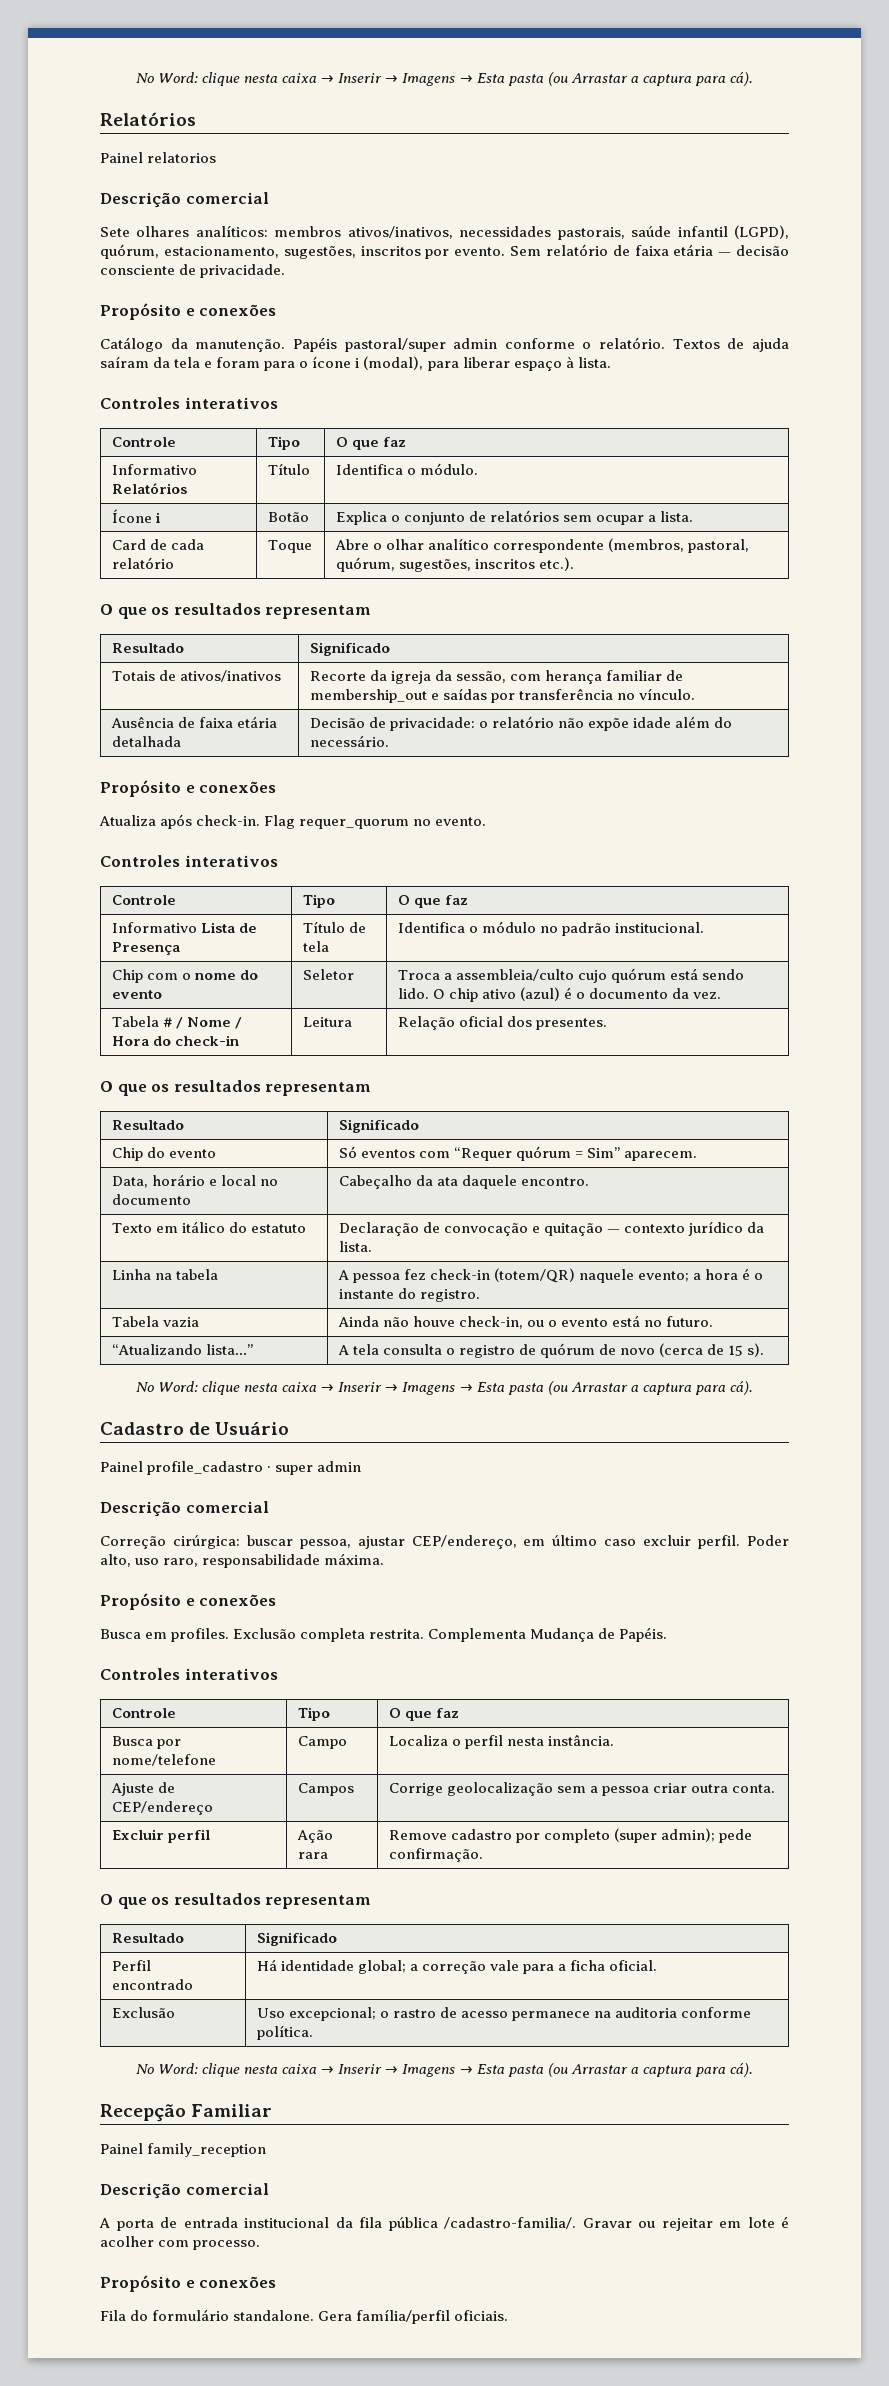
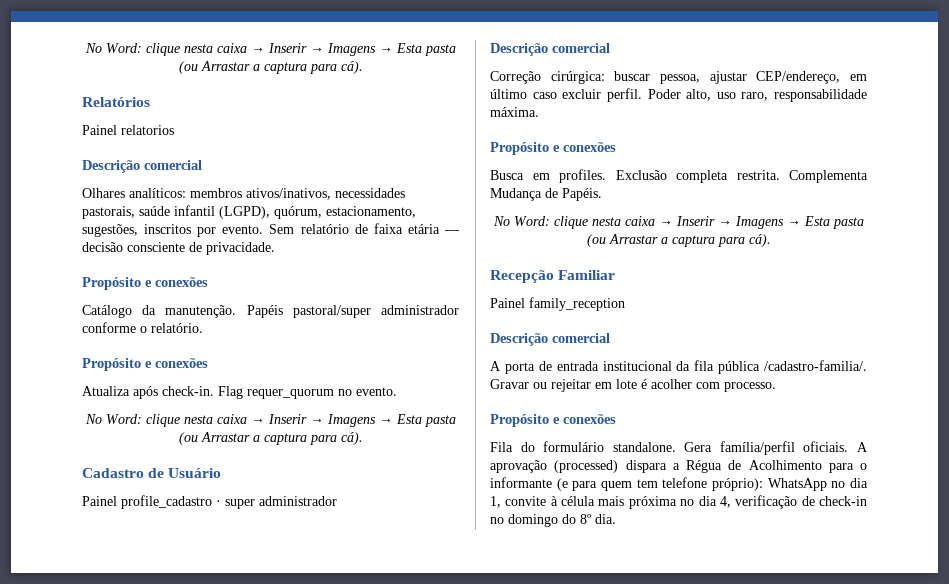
[100,226,190,237] Sete olhares -> [82,188,125,198] Olhares
[453,338,498,349] admin -> [380,305,459,315] administrador
[672,338,790,352] [100,356,611,371] [100,397,278,409] [111,437,176,447] [267,436,300,450] [335,437,406,450] [111,464,197,475] [111,483,187,494] [267,463,310,475] [335,463,478,475] [111,509,161,523] [267,512,309,522] [335,510,694,525] [111,539,204,550] [111,557,174,569] [267,540,312,553] [334,538,750,553] [335,557,574,572] [100,603,372,619] [111,643,184,653] [309,642,390,656] [111,670,281,682] [309,670,684,684] [309,688,696,703] [110,716,277,728] [111,736,181,747] [309,716,733,731] [309,735,389,747] Textos de ajuda saíram da tela e foram para o ícone i (modal), para liberar espaço à lista. // Controles interativos // Controle | Tipo | O que faz // Informativo Relatórios | Título | Identifica o módulo. // Ícone i | Botão | Explica o conjunto de relatórios sem ocupar a lista. // Card de cada relatório | Toque | Abre o olhar analítico correspondente (membros, pastoral, quórum, sugestões, inscritos etc.). // O que os resultados representam // Resultado | Significado // Totais de ativos/inativos | Recorte da igreja da sessão, com herança familiar de membership_out e saídas por transferência no vínculo. // Ausência de faixa etária detalhada | Decisão de privacidade: o relatório não expõe idade além do necessário. -> (203, 328) none
[100,855,278,867] [111,895,176,905] [302,894,335,908] [397,895,468,908] [111,922,257,933] [111,942,180,955] [302,921,366,933] [302,941,329,952] [397,921,705,936] [111,969,258,983] [111,990,162,999] [302,969,354,980] [397,968,745,983] [397,987,722,1002] [111,1016,242,1029] [111,1035,239,1046] [302,1017,352,1027] [397,1016,607,1030] [100,1080,372,1096] [111,1120,184,1130] [338,1119,419,1133] [111,1147,216,1161] [338,1146,698,1161] [111,1174,278,1188] [111,1194,191,1205] [338,1175,589,1189] [111,1221,306,1233] [338,1221,765,1236] [338,1241,372,1252] [111,1269,218,1280] [337,1268,764,1283] [338,1288,480,1302] [111,1316,199,1327] [337,1315,714,1329] [111,1344,253,1355] [337,1343,765,1358] // Controles interativos // Controle | Tipo | O que faz // Informativo Lista de Presença | Título de tela | Identifica o módulo no padrão institucional. // Chip com o nome do evento | Seletor | Troca a assembleia/culto cujo quórum está sendo lido. O chip ativo (azul) é o documento da vez. // Tabela # / Nome / Hora do check-in | Leitura | Relação oficial dos presentes. // O que os resultados representam // Resultado | Significado // Chip do evento | Só eventos com “Requer quórum = Sim” aparecem. // Data, horário e local no documento | Cabeçalho da ata daquele encontro. // Texto em itálico do estatuto | Declaração de convocação e quitação — contexto jurídico da lista. // Linha na tabela | A pessoa fez check-in (totem/QR) naquele evento; a hora é o instante do registro. // Tabela vazia | Ainda não houve check-in, ou o evento está no futuro. // “Atualizando lista…” | A tela consulta o registro de quórum de novo (cerca de 15 s). -> (397, 391) none
[317,1461,362,1472] admin -> [259,496,337,506] administrador
[100,1668,278,1680] [111,1708,176,1718] [297,1707,330,1721] [388,1708,459,1721] [111,1736,181,1749] [111,1754,216,1766] [297,1736,347,1749] [388,1734,614,1749] [110,1782,175,1796] [111,1801,213,1815] [297,1783,354,1796] [388,1782,776,1796] [111,1829,210,1843] [296,1830,333,1843] [297,1852,328,1859] [388,1828,753,1843] [388,1848,483,1862] [100,1893,372,1909] [111,1933,184,1943] [256,1932,337,1946] [111,1960,151,1971] [111,1979,193,1990] [256,1959,658,1974] [111,2007,175,2018] [256,2007,752,2021] [256,2025,313,2040] // Controles interativos // Controle | Tipo | O que faz // Busca por nome/telefone | Campo | Localiza o perfil nesta instância. // Ajuste de CEP/endereço | Campos | Corrige geolocalização sem a pessoa criar outra conta. // Excluir perfil | Ação rara | Remove cadastro por completo (super admin); pede confirmação. // O que os resultados representam // Resultado | Significado // Perfil encontrado | Há identidade global; a correção vale para a ficha oficial. // Exclusão | Uso excepcional; o rastro de acesso permanece na auditoria conforme política. -> (602, 194) none
(509, 2315) none -> [857,442,868,452] [490,460,867,473] [490,477,868,491] [490,495,867,509] [490,514,616,527] A aprovação (processed) dispara a Régua de Acolhimento para o informante (e para quem tem telefone próprio): WhatsApp no dia 1, convite à célula mais próxima no dia 4, verificação de check-in no domingo do 8º dia.

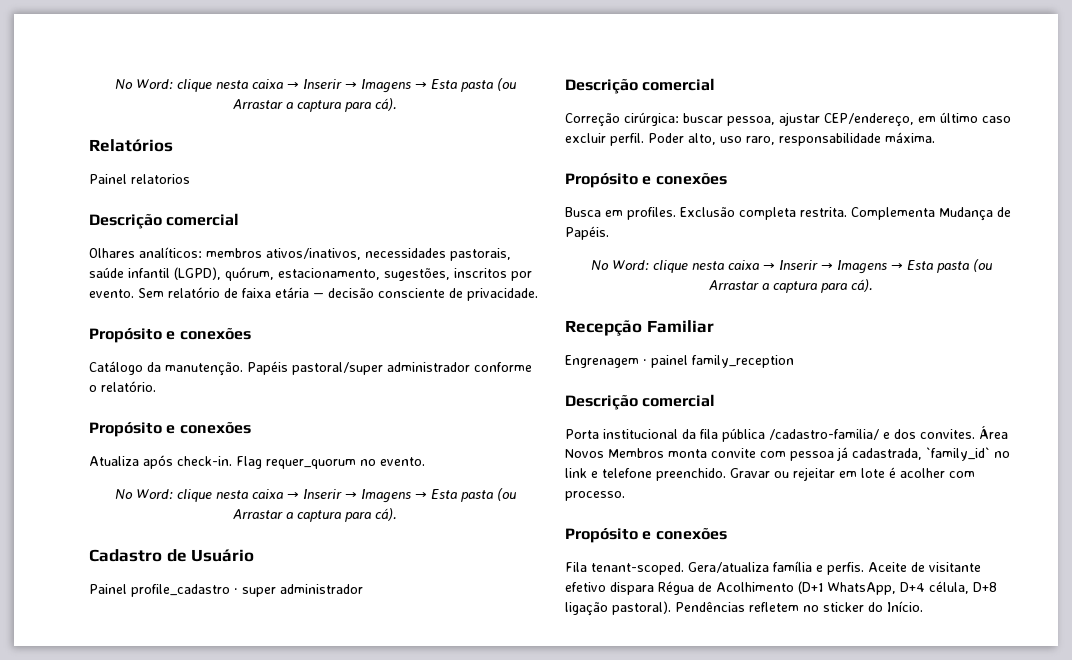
[490,298,525,308] Painel -> [565,355,688,368] Engrenagem · painel
[490,360,867,374] A porta de entrada institucional da fila pública /cadastro-familia/. -> [565,426,1008,442] [565,447,1010,461] [565,468,726,481] Porta institucional da fila pública /cadastro-familia/ e dos convites. Área Novos Membros monta convite com pessoa já cadastrada, `family_id` no link e telefone preenchido.
[520,441,868,455] [490,460,867,473] [490,477,868,491] [490,495,867,509] [490,514,616,527] do formulário standalone. Gera família/perfil oficiais. A aprovação (processed) dispara a Régua de Acolhimento para o informante (e para quem tem telefone próprio): WhatsApp no dia 1, convite à célula mais próxima no dia 4, verificação de check-in no domingo do 8º dia. -> [591,561,981,575] [565,581,997,595] [565,601,923,616] tenant-scoped. Gera/atualiza família e perfis. Aceite de visitante efetivo dispara Régua de Acolhimento (D+1 WhatsApp, D+4 célula, D+8 ligação pastoral). Pendências refletem no sticker do Início.

